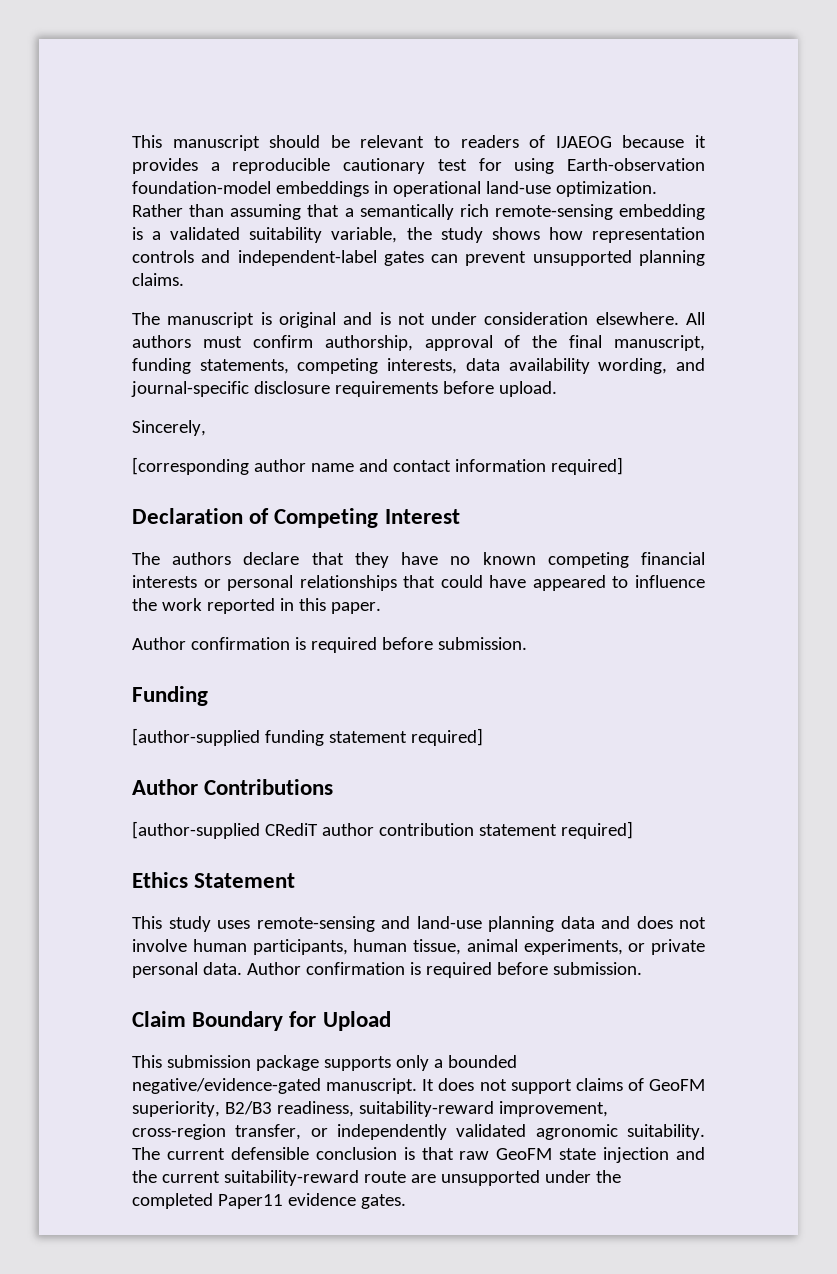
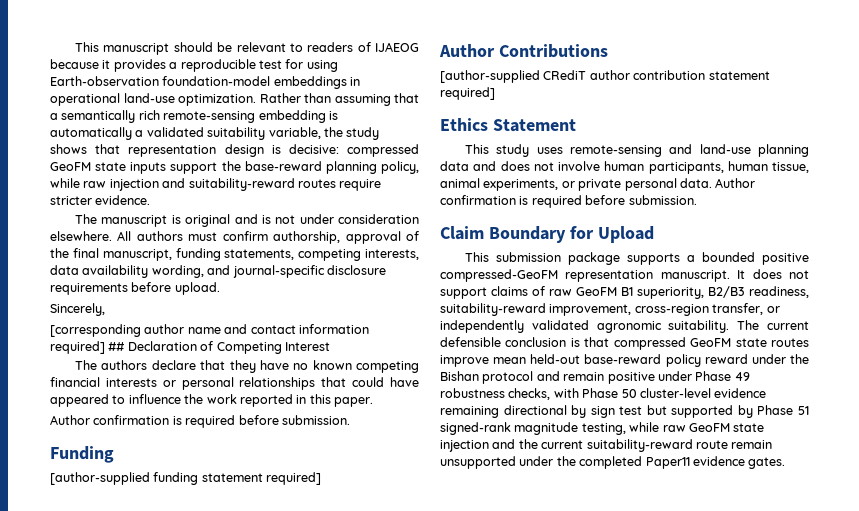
[343,158,426,174] cautionary -> (256, 65) none
(143, 233) none -> [50,127,132,140] automatically
[548,227,705,243] [132,250,705,266] [132,273,184,286] how representation controls and independent-label gates can prevent unsupported planning claims. -> [95,144,419,157] [50,161,419,174] [50,178,382,191] [50,195,151,205] that representation design is decisive: compressed GeoFM state inputs support the base-reward planning policy, while raw injection and suitability-reward routes require stricter evidence.
(623, 466) // -> [108,342,126,351] ##
[395,1055,429,1071] only -> (681, 259) none
[132,1078,321,1094] negative/evidence-gated -> [762,253,809,265] [440,269,654,282] positive compressed-GeoFM representation
[649,1079,705,1091] GeoFM -> [549,287,633,296] raw GeoFM B1
(454, 1153) none -> [613,337,809,350] [440,354,809,367] [440,371,750,384] [440,388,767,400] [440,405,809,418] [440,422,660,435] compressed GeoFM state routes improve mean held-out base-reward policy reward under the Bishan protocol and remain positive under Phase 49 robustness checks, with Phase 50 cluster-level evidence remaining directional by sign test but supported by Phase 51 signed-rank magnitude testing, while
[410,1174,436,1183] are -> [731,440,773,449] remain

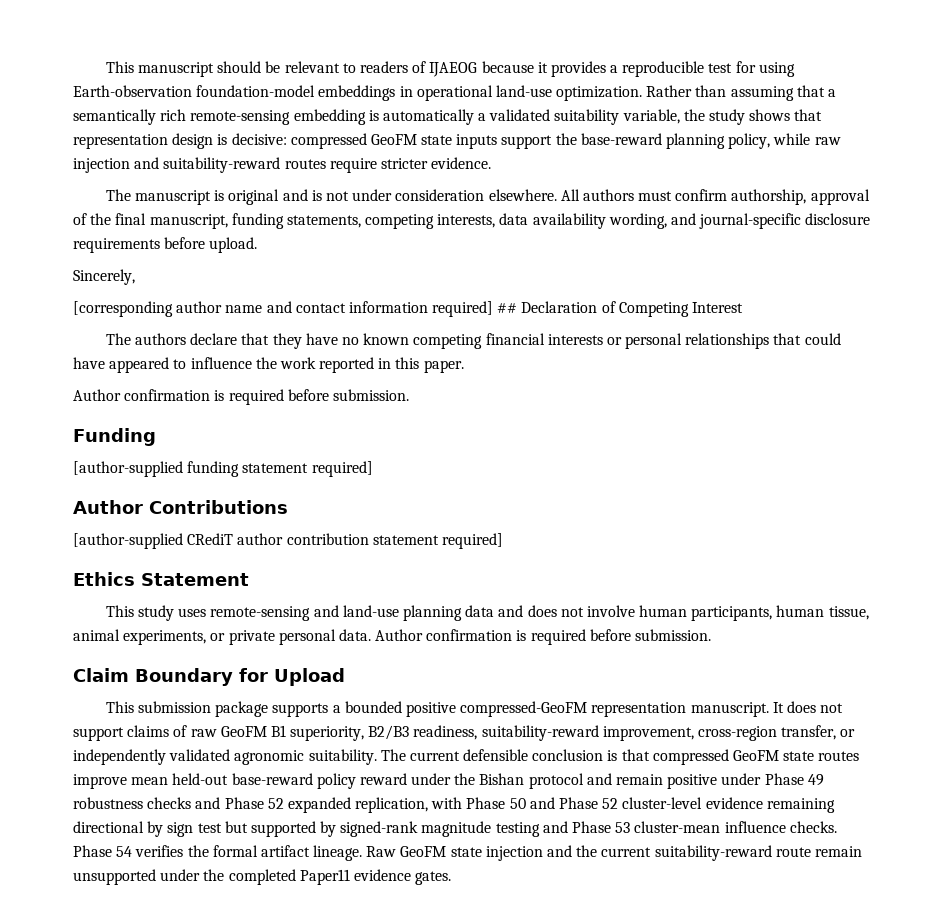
[508,388,637,400] checks, with Phase 50 -> [147,797,619,813] checks and Phase 52 expanded replication, with Phase 50 and Phase 52
[757,405,809,415] [440,422,686,435] Phase 51 signed-rank magnitude testing, while raw -> [340,821,837,837] [73,845,397,861] signed-rank magnitude testing and Phase 53 cluster-mean influence checks. Phase 54 verifies the formal artifact lineage. Raw

